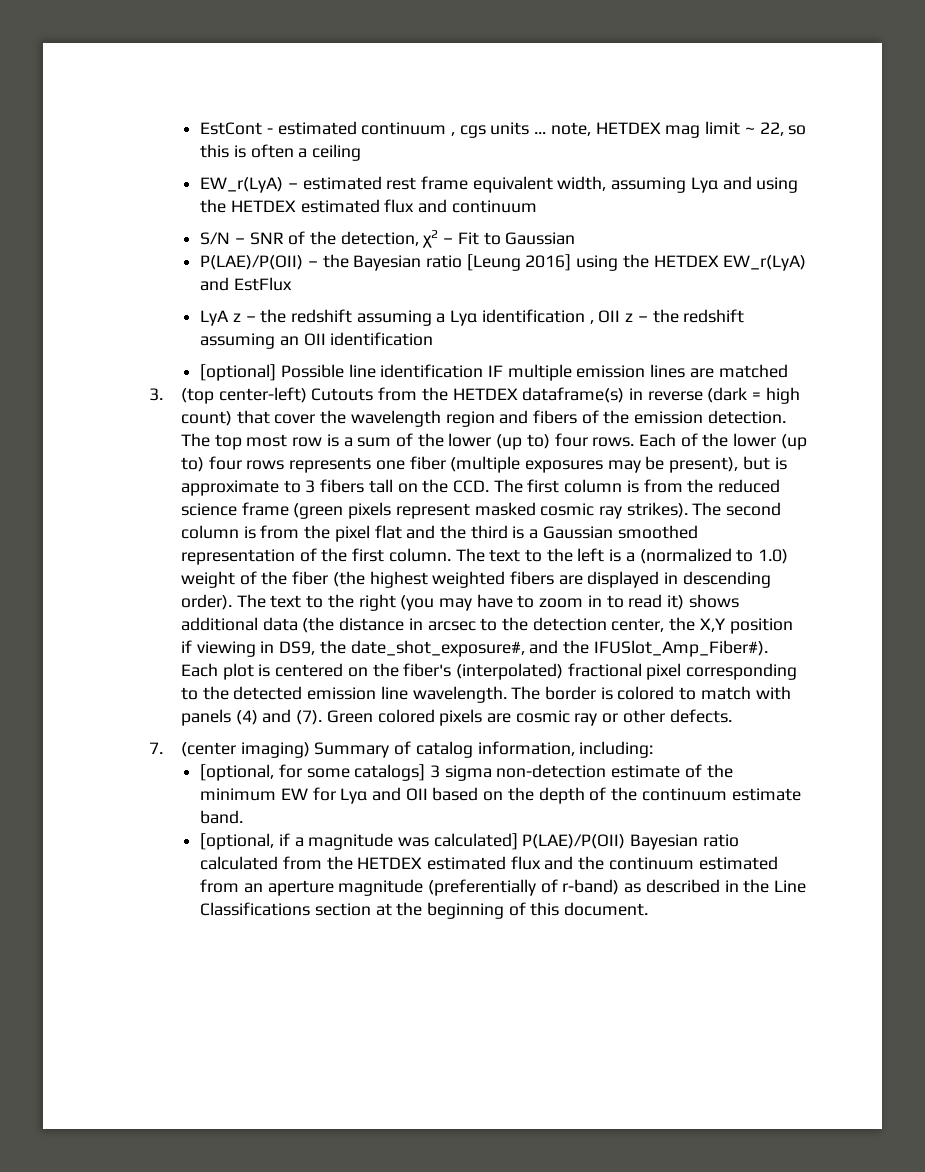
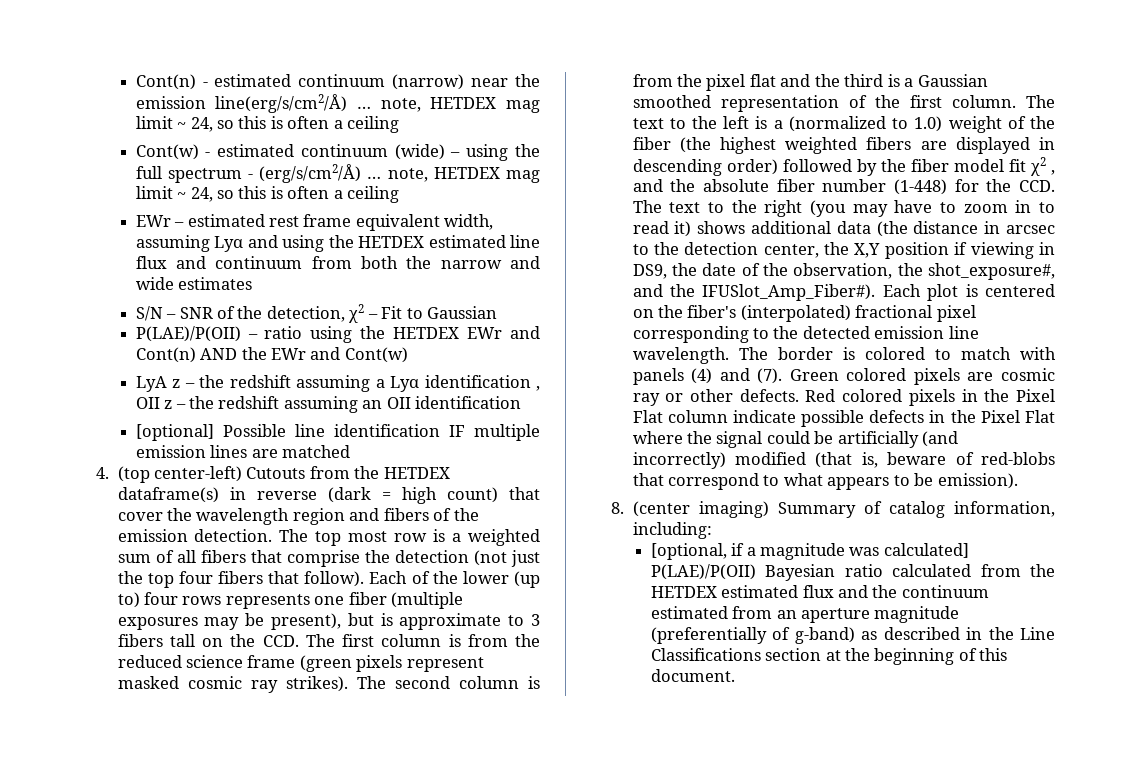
[200,121,807,138] [200,144,362,161] [200,177,284,193] EstCont - estimated continuum , cgs units … note, HETDEX mag limit ~ 22, so this is often a ceiling // EW_r(LyA) -> [135,74,540,90] [135,94,540,113] [135,116,400,133] [135,144,540,161] [135,164,540,183] [135,186,400,203] [135,215,171,227] Cont(n) - estimated continuum (narrow) near the emission line(erg/s/cm2/Å) … note, HETDEX mag limit ~ 24, so this is often a ceiling // Cont(w) - estimated continuum (wide) – using the full spectrum - (erg/s/cm2/Å) … note, HETDEX mag limit ~ 24, so this is often a ceiling // EWr
(380, 206) none -> [510,235,540,248] line
(537, 206) none -> [311,256,540,269] [135,277,253,290] from both the narrow and wide estimates
[322,254,807,271] [200,277,292,291] the Bayesian ratio [Leung 2016] using the HETDEX EW_r(LyA) and EstFlux -> [264,326,540,343] [135,347,408,363] ratio using the HETDEX EWr and Cont(n) AND the EWr and Cont(w)
[149,388,164,401] 3. -> [95,467,109,479] 4.
(353, 442) none -> [467,529,540,546] weighted
[417,433,635,450] the lower (up to) four rows. -> [176,550,540,567] [117,571,365,588] all fibers that comprise the detection (not just the top four fibers that follow).
[180,594,232,610] order). -> [726,157,1055,176] [632,179,1055,195] order) followed by the fiber model fit χ2 , and the absolute fiber number (1-448) for the CCD.
[350,640,525,657] date_shot_exposure#, -> [702,263,1055,280] date of the observation, the shot_exposure#,
[149,742,164,754] // 7. -> [805,389,1055,406] [632,410,1055,427] [632,431,959,448] [632,452,1055,469] [632,473,1018,490] [610,502,624,514] Red colored pixels in the Pixel Flat column indicate possible defects in the Pixel Flat where the signal could be artificially (and incorrectly) modified (that is, beware of red-blobs that correspond to what appears to be emission). // 8.
[200,764,733,781] [200,787,801,804] [200,810,244,824] // [optional, for some catalogs] 3 sigma non-detection estimate of the minimum EW for Lyα and OII based on the depth of the continuum estimate band. -> (712, 530) none
[562,879,620,895] r-band) -> [794,627,855,644] g-band)

